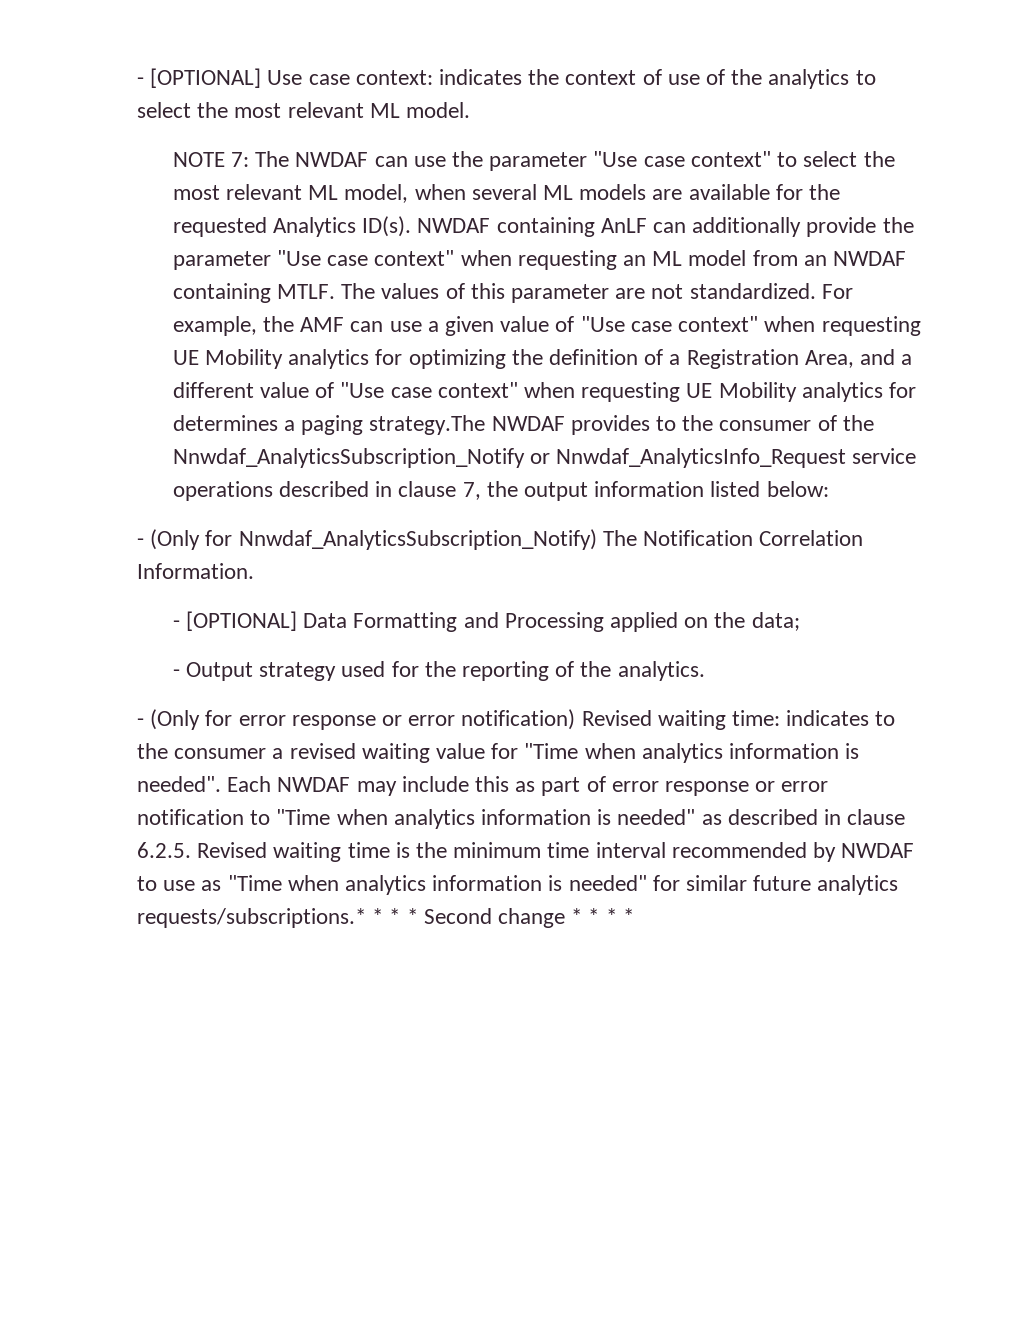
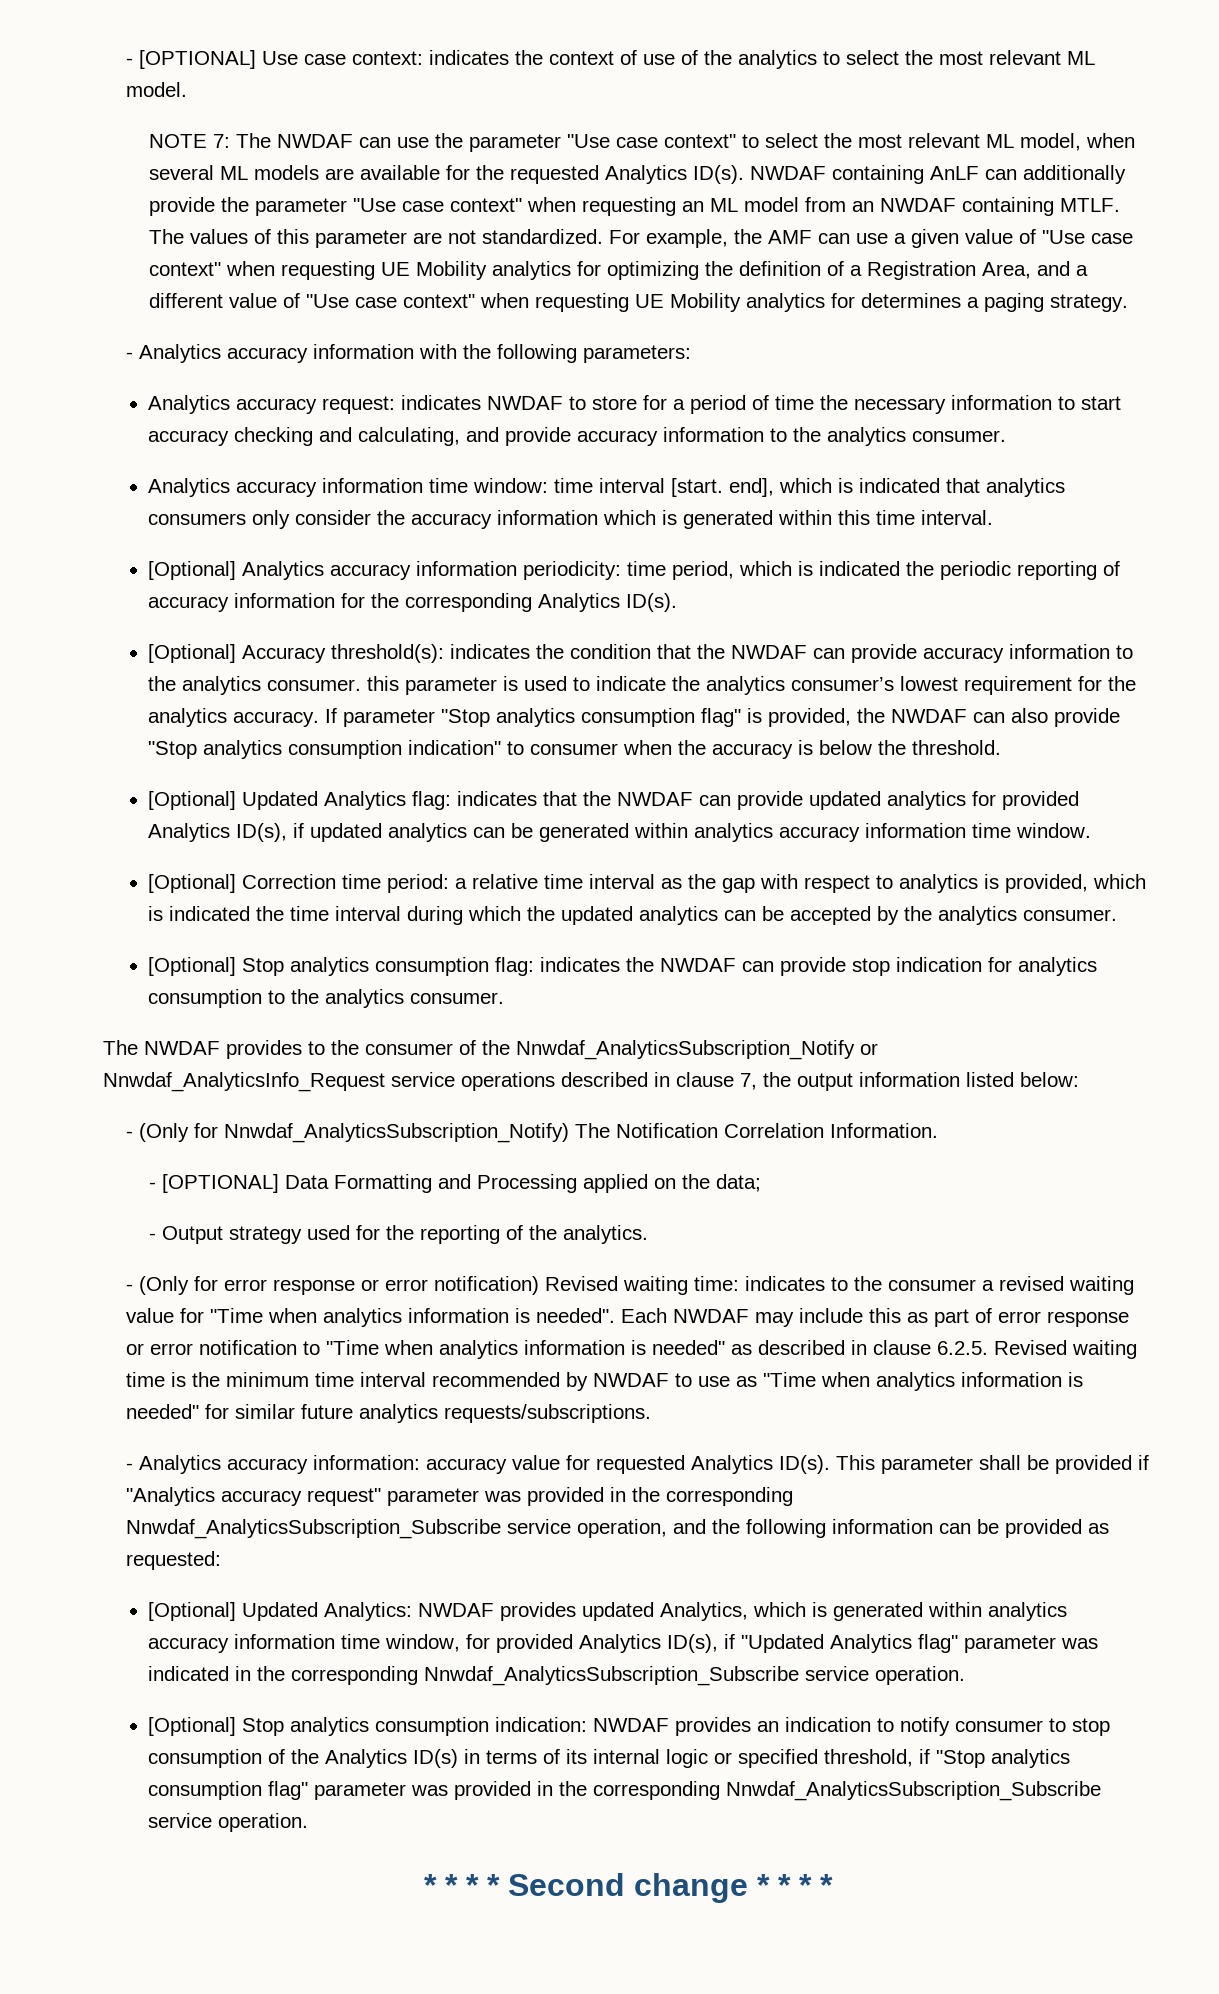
[369,415,486,435] strategy.The -> [1049,294,1128,312] [125,344,691,363] [148,395,1122,414] [148,427,1007,446] [148,478,1066,497] [148,510,994,529] [148,561,1121,580] [148,593,678,612] [148,644,1134,663] [148,676,1137,695] [148,708,1121,727] [148,740,1002,759] [148,791,1080,810] [148,823,1092,842] [148,874,1147,893] [148,906,1118,925] [148,957,1098,976] [148,989,505,1008] [103,1040,138,1055] strategy. // - Analytics accuracy information with the following parameters: // Analytics accuracy request: indicates NWDAF to store for a period of time the necessary information to start accuracy checking and calculating, and provide accuracy information to the analytics consumer. // Analytics accuracy information time window: time interval [start. end], which is indicated that analytics consumers only consider the accuracy information which is generated within this time interval. // [Optional] Analytics accuracy information periodicity: time period, which is indicated the periodic reporting of accuracy information for the corresponding Analytics ID(s). // [Optional] Accuracy threshold(s): indicates the condition that the NWDAF can provide accuracy information to the analytics consumer. this parameter is used to indicate the analytics consumer’s lowest requirement for the analytics accuracy. If parameter "Stop analytics consumption flag" is provided, the NWDAF can also provide "Stop analytics consumption indication" to consumer when the accuracy is below the threshold. // [Optional] Updated Analytics flag: indicates that the NWDAF can provide updated analytics for provided Analytics ID(s), if updated analytics can be generated within analytics accuracy information time window. // [Optional] Correction time period: a relative time interval as the gap with respect to analytics is provided, which is indicated the time interval during which the updated analytics can be accepted by the analytics consumer. // [Optional] Stop analytics consumption flag: indicates the NWDAF can provide stop indication for analytics consumption to the analytics consumer. // The
[136,908,366,928] requests/subscriptions.* -> [443,1404,651,1423] [125,1455,1149,1474] [125,1487,793,1506] [125,1519,1109,1539] [125,1551,221,1570] [148,1602,1068,1621] [148,1634,1099,1653] [148,1666,966,1686] [148,1717,1111,1736] [148,1749,1071,1768] [148,1781,1102,1801] [148,1813,309,1832] [423,1874,437,1896] requests/subscriptions. // - Analytics accuracy information: accuracy value for requested Analytics ID(s). This parameter shall be provided if "Analytics accuracy request" parameter was provided in the corresponding Nnwdaf_AnalyticsSubscription_Subscribe service operation, and the following information can be provided as requested: // [Optional] Updated Analytics: NWDAF provides updated Analytics, which is generated within analytics accuracy information time window, for provided Analytics ID(s), if "Updated Analytics flag" parameter was indicated in the corresponding Nnwdaf_AnalyticsSubscription_Subscribe service operation. // [Optional] Stop analytics consumption indication: NWDAF provides an indication to notify consumer to stop consumption of the Analytics ID(s) in terms of its internal logic or specified threshold, if "Stop analytics consumption flag" parameter was provided in the corresponding Nnwdaf_AnalyticsSubscription_Subscribe service operation. // *

